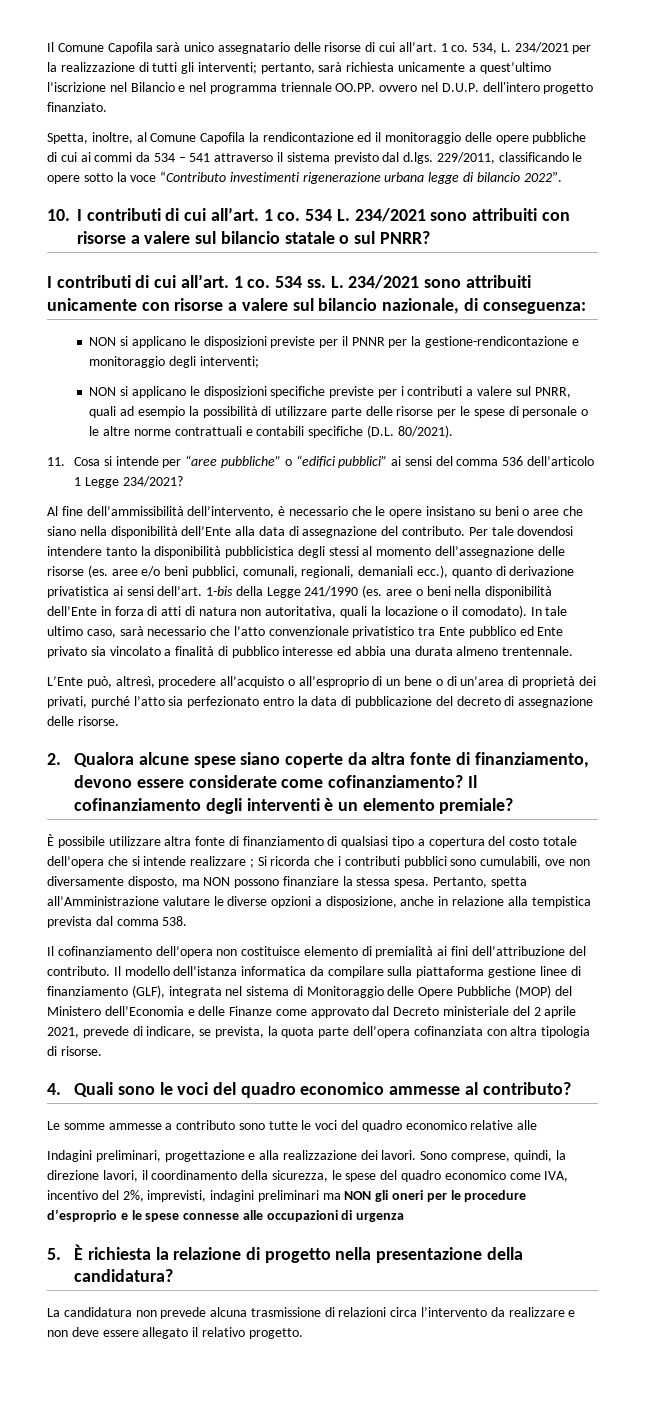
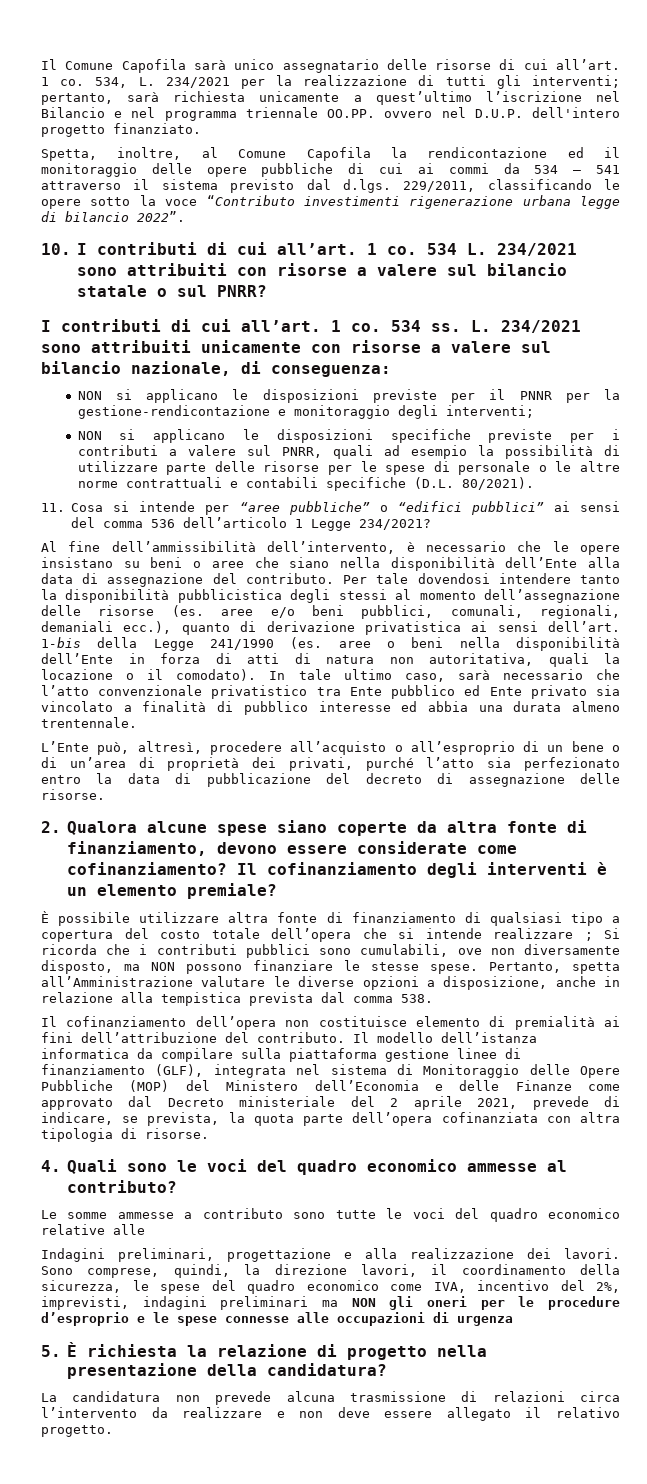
[342,876,430,888] la stessa spesa. -> [344,960,478,974] le stesse spese.

